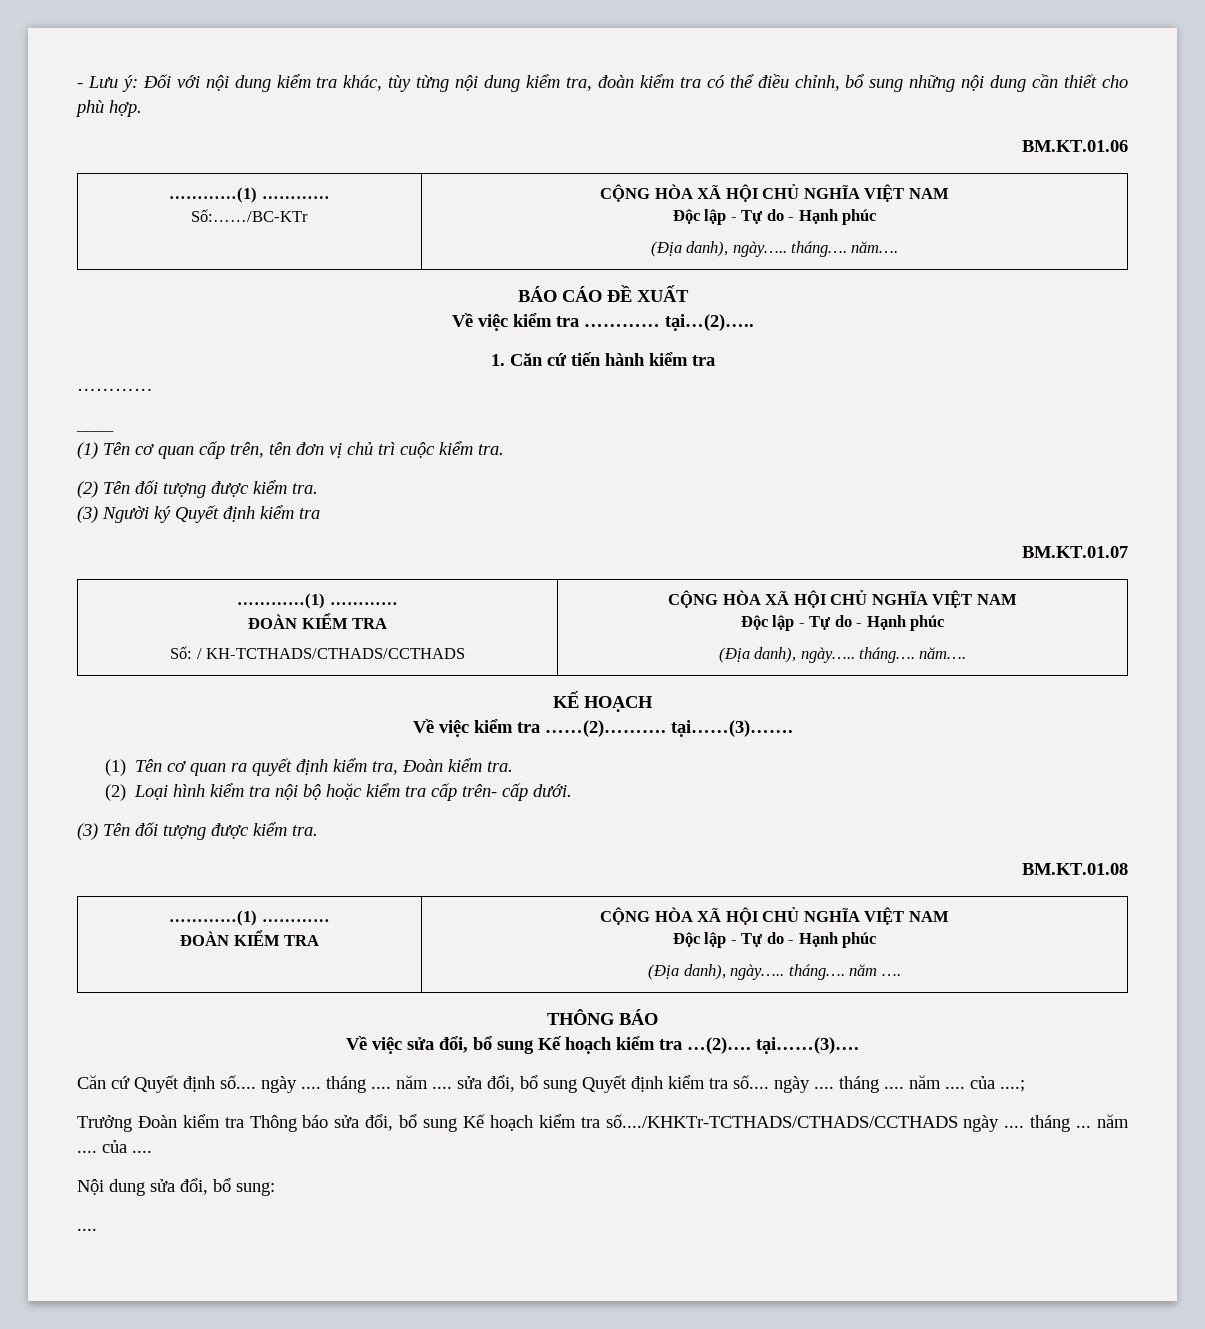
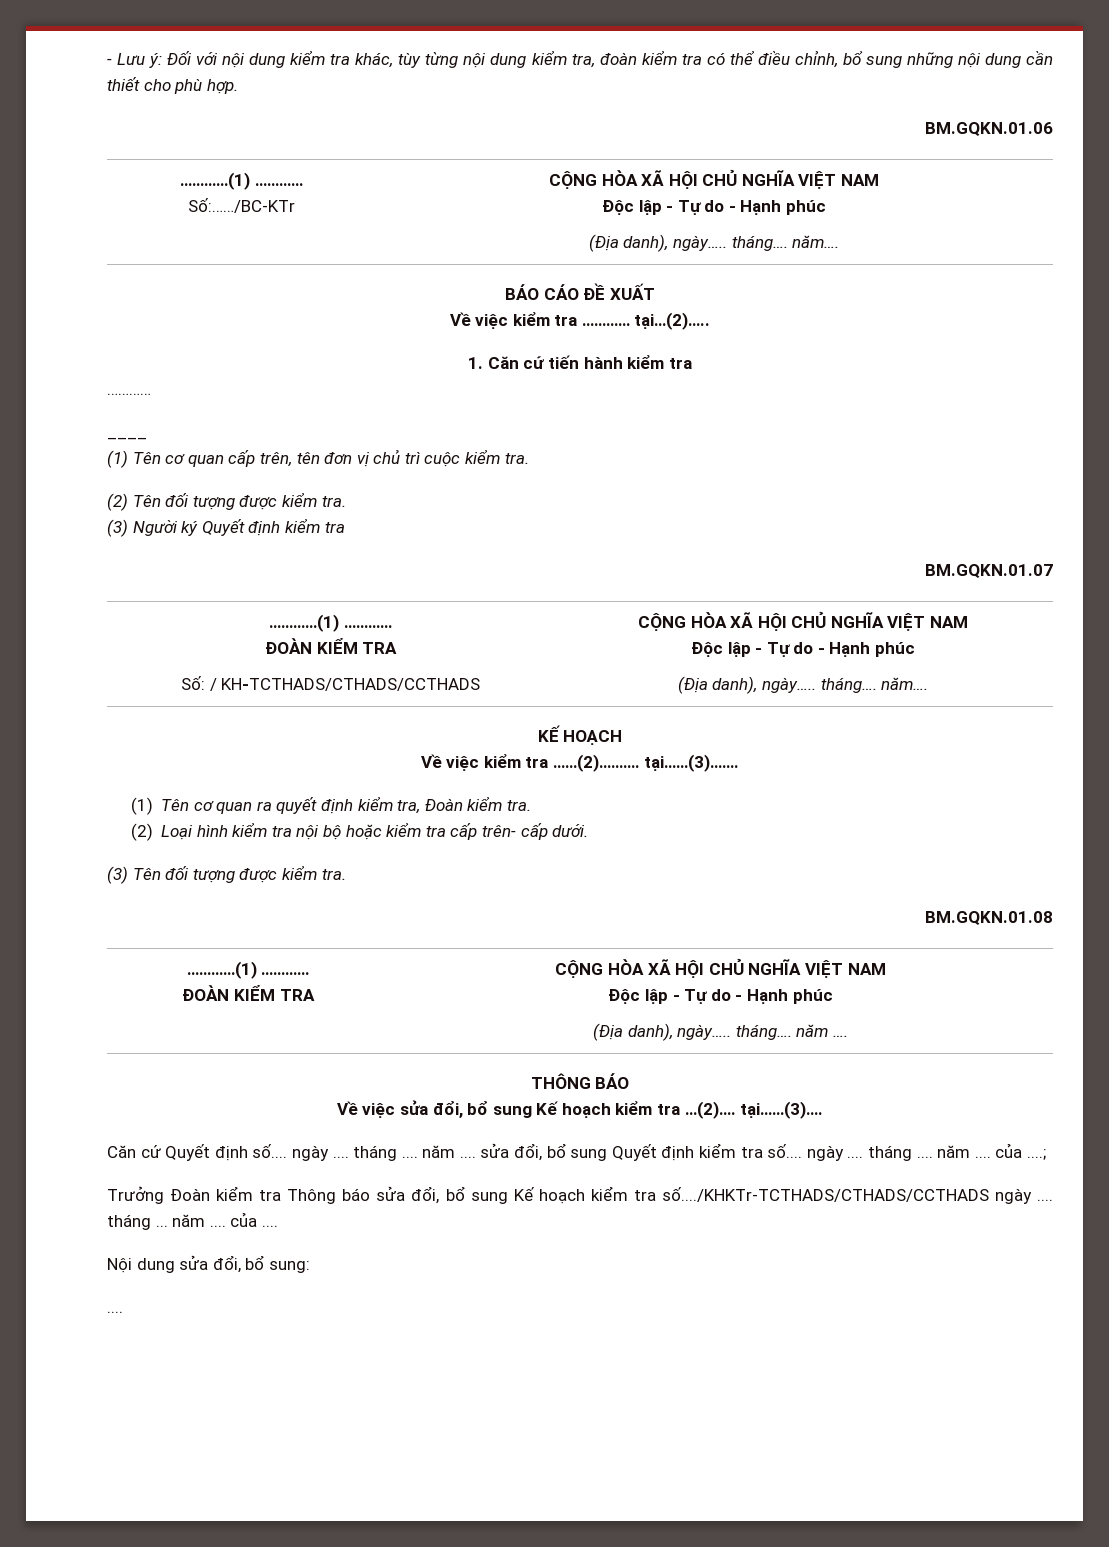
[1022,140,1128,152] BM.KT.01.06 -> [925,122,1053,136] BM.GQKN.01.06
[1022,546,1128,558] BM.KT.01.07 -> [925,564,1053,578] BM.GQKN.01.07
[1022,863,1128,875] BM.KT.01.08 -> [925,911,1053,925] BM.GQKN.01.08

